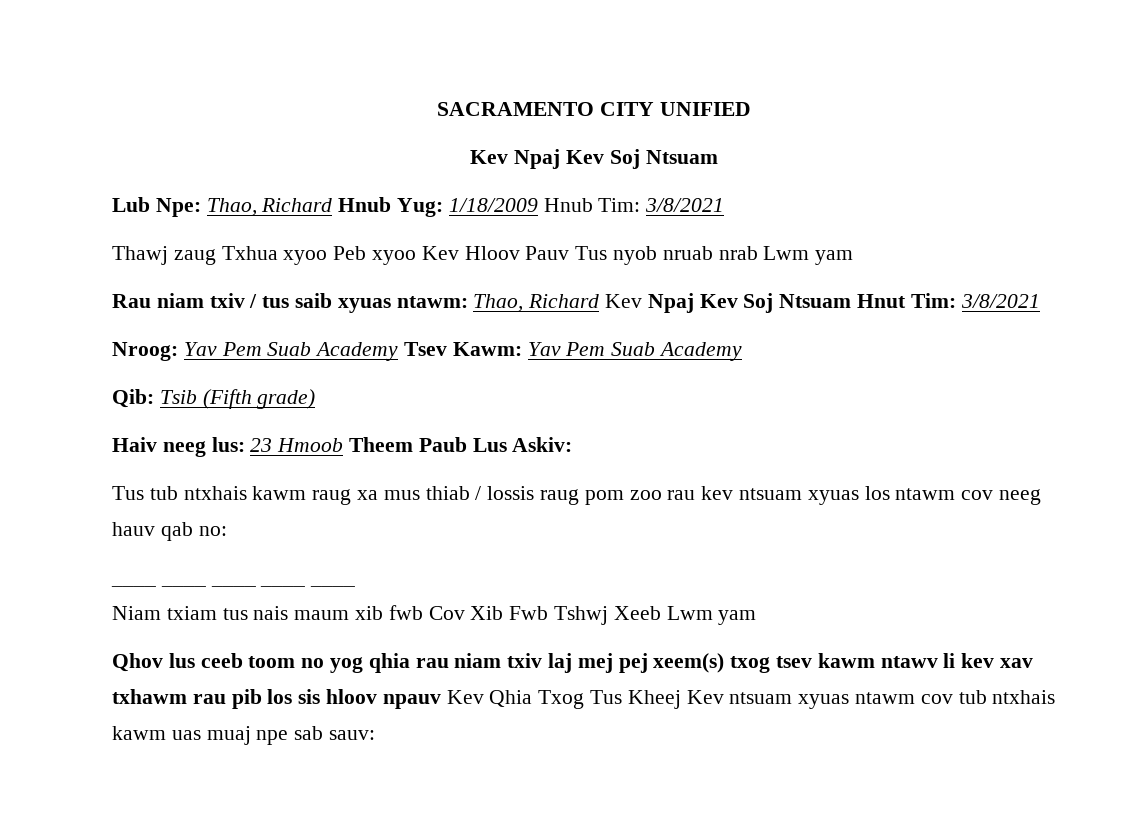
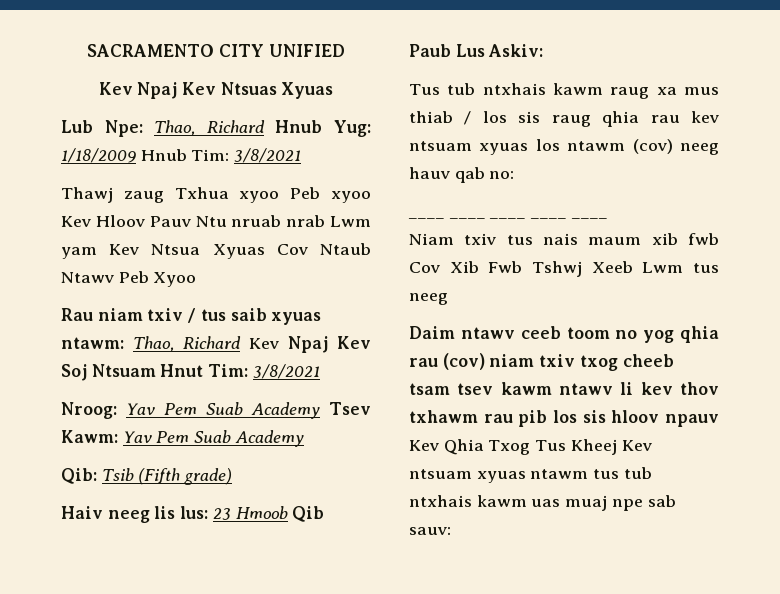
[609,149,718,169] Soj Ntsuam -> [220,82,334,99] Ntsuas Xyuas
[575,246,658,265] Tus nyob -> [195,216,227,227] Ntu
(854, 257) none -> [109,243,371,259] [61,271,197,287] Kev Ntsua Xyuas Cov Ntaub Ntawv Peb Xyoo
(206, 449) none -> [154,506,176,519] lis
[349,437,414,452] Theem -> [292,506,325,522] Qib
[487,486,662,505] lossis raug pom zoo -> [482,111,640,127] los sis raug qhia
[961,490,994,500] cov -> [632,139,673,154] (cov)
[166,606,217,620] txiam -> [464,233,497,245] txiv
[718,610,757,625] [112,653,195,672] yam // Qhov lus -> [693,263,719,273] [409,293,448,305] [409,326,515,339] tus neeg // Daim ntawv
[454,653,771,673] niam txiv laj mej pej xeem(s) txog -> [442,353,674,371] [409,383,450,395] (cov) niam txiv txog cheeb tsam
[1000,658,1034,668] xav -> [680,382,719,395] thov
[920,694,953,704] cov -> [593,469,620,479] tus

